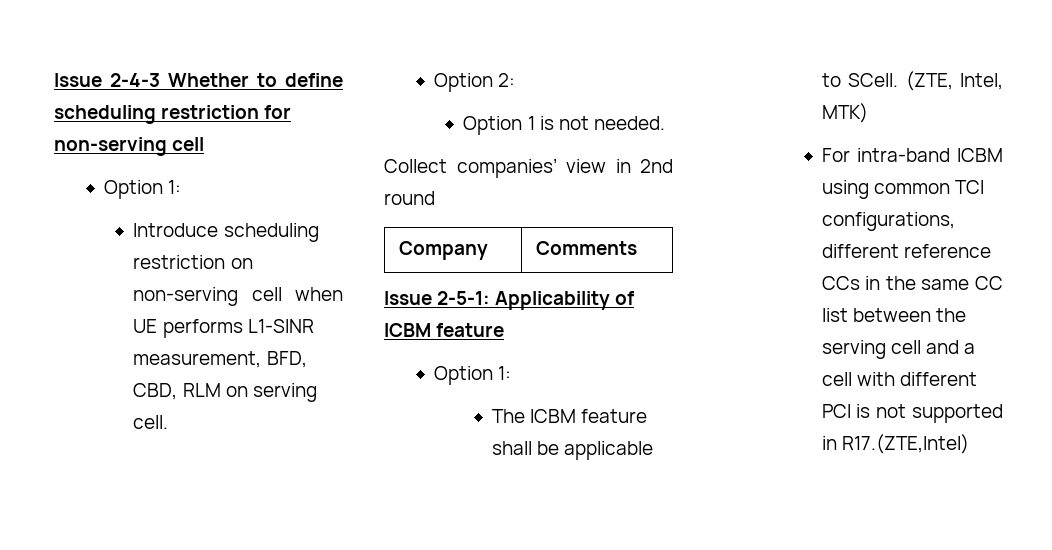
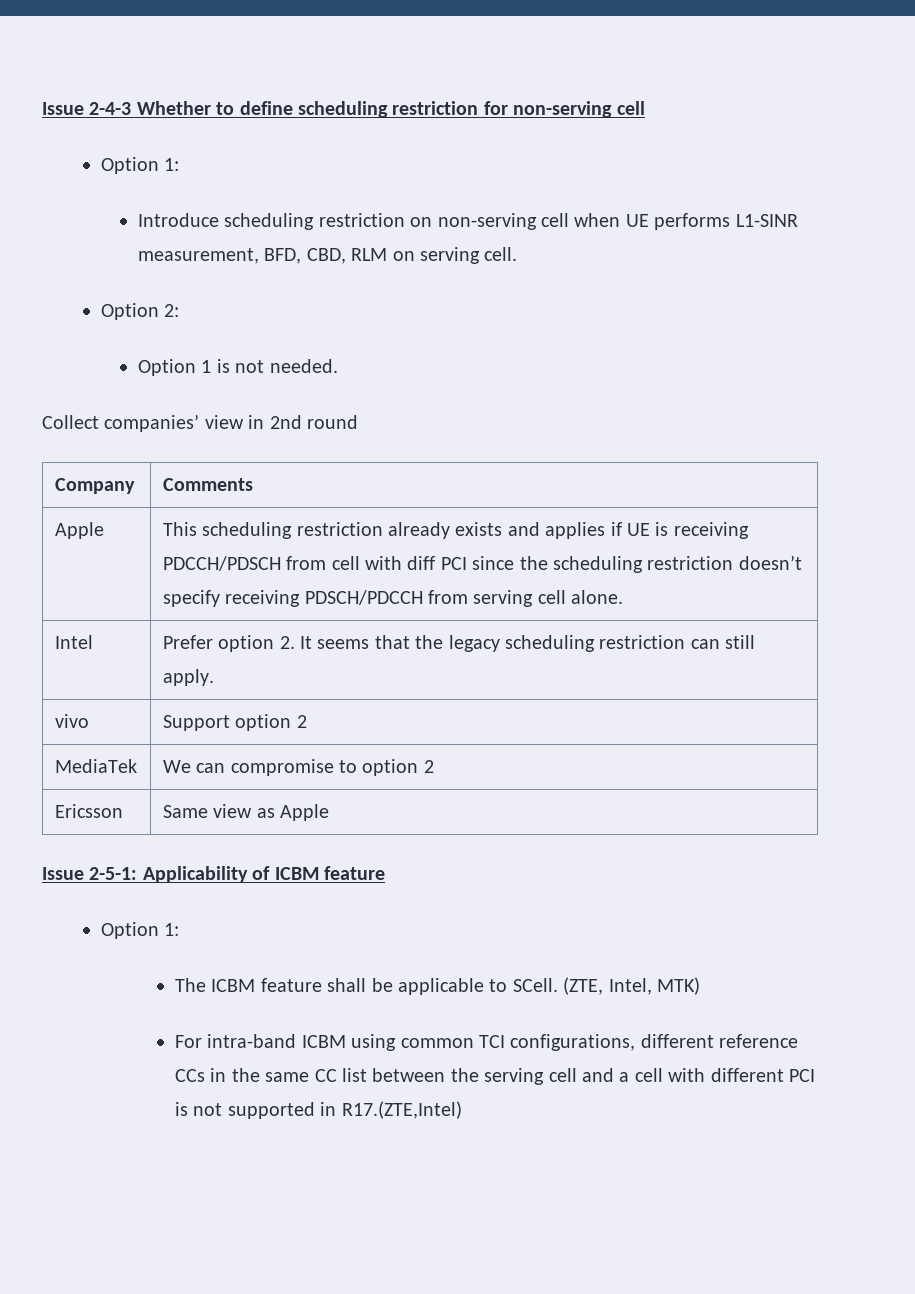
(637, 248) none -> [54,522,104,539] [162,522,749,539] [162,555,802,573] [162,590,624,607] [54,635,93,649] [162,635,756,652] [162,669,214,686] [54,714,89,728] [162,714,307,731] [54,759,137,773] [162,759,434,776] [54,804,123,818] [162,804,330,821] // Apple | This scheduling restriction already exists and applies if UE is receiving PDCCH/PDSCH from cell with diff PCI since the scheduling restriction doesn’t specify receiving PDSCH/PDCCH from serving cell alone. // Intel | Prefer option 2. It seems that the legacy scheduling restriction can still apply. // vivo | Support option 2 // MediaTek | We can compromise to option 2 // Ericsson | Same view as Apple

